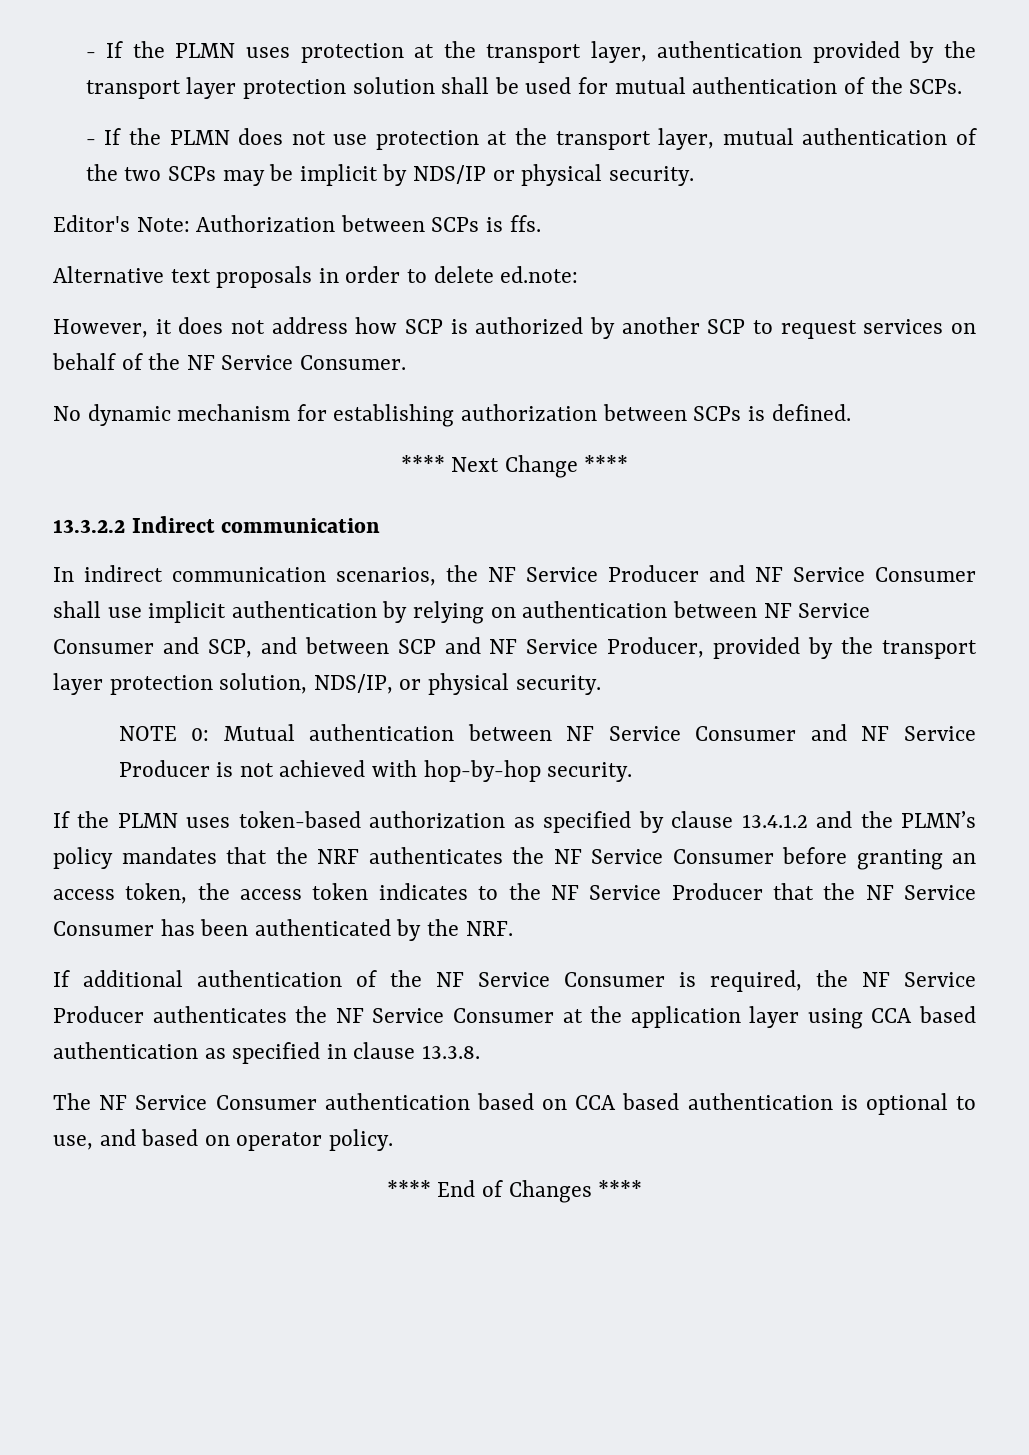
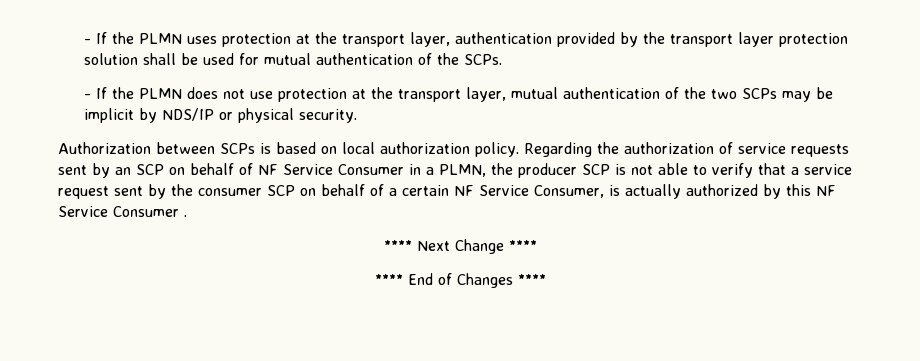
[53,215,190,232] Editor's Note: -> (357, 116) none
[509,215,541,232] [53,266,579,288] [53,317,976,339] [52,353,407,370] [53,404,851,427] [400,455,629,478] [53,516,381,533] [53,565,976,586] [53,601,871,624] [53,637,977,659] [53,673,601,695] [118,724,976,741] [118,760,633,782] [53,811,976,833] [53,847,976,870] [53,883,977,904] [53,919,513,941] [53,970,976,992] [53,1006,977,1029] [53,1042,481,1064] [53,1093,976,1115] [53,1129,394,1151] ffs. // Alternative text proposals in order to delete ed.note: // However, it does not address how SCP is authorized by another SCP to request services on behalf of the NF Service Consumer. // No dynamic mechanism for establishing authorization between SCPs is defined. // **** Next Change **** // 13.3.2.2 Indirect communication // In indirect communication scenarios, the NF Service Producer and NF Service Consumer shall use implicit authentication by relying on authentication between NF Service Consumer and SCP, and between SCP and NF Service Producer, provided by the transport layer protection solution, NDS/IP, or physical security. // NOTE 0: Mutual authentication between NF Service Consumer and NF Service Producer is not achieved with hop-by-hop security. // If the PLMN uses token-based authorization as specified by clause 13.4.1.2 and the PLMN’s policy mandates that the NRF authenticates the NF Service Consumer before granting an access token, the access token indicates to the NF Service Producer that the NF Service Consumer has been authenticated by the NRF. // If additional authentication of the NF Service Consumer is required, the NF Service Producer authenticates the NF Service Consumer at the application layer using CCA based authentication as specified in clause 13.3.8. // The NF Service Consumer authentication based on CCA based authentication is optional to use, and based on operator policy. -> [276,142,849,157] [58,163,852,178] [58,184,836,199] [58,206,187,217] [383,239,537,254] based on local authorization policy. Regarding the authorization of service requests sent by an SCP on behalf of NF Service Consumer in a PLMN, the producer SCP is not able to verify that a service request sent by the consumer SCP on behalf of a certain NF Service Consumer, is actually authorized by this NF Service Consumer . // **** Next Change ****

